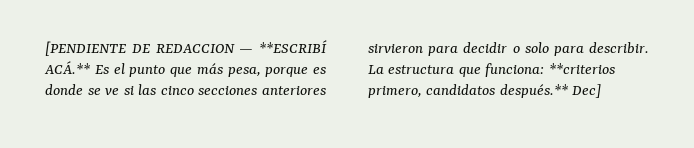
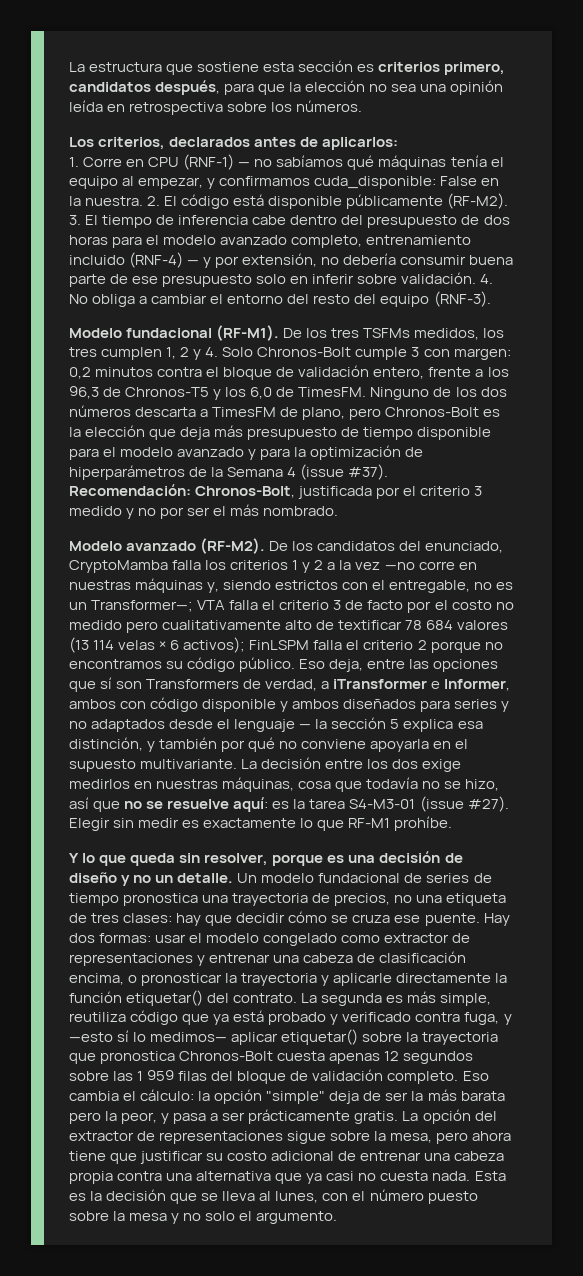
[45,40,327,56] [44,61,326,77] [45,84,326,95] [368,42,649,56] [368,63,615,77] [368,84,602,98] [PENDIENTE DE REDACCION — **ESCRIBÍ ACÁ.** Es el punto que más pesa, porque es donde se ve si las cinco secciones anteriores sirvieron para decidir o solo para describir. La estructura que funciona: **criterios primero, candidatos después.** Dec] -> [69,60,506,75] [69,80,504,95] [69,100,363,115] [69,137,399,150] [69,154,504,170] [69,176,500,189] [69,193,509,209] [69,215,510,228] [69,235,472,248] [69,252,514,268] [69,272,494,287] [69,291,491,307] [69,325,505,341] [69,347,511,360] [69,365,509,380] [69,386,507,400] [69,405,501,420] [69,425,492,440] [69,445,424,460] [69,464,389,480] [69,484,483,499] [69,504,339,519] [69,538,504,554] [69,560,477,573] [69,578,514,593] [69,600,514,613] [69,620,509,633] [69,637,503,653] [69,657,499,672] [69,677,511,692] [69,697,510,712] [69,717,483,732] [69,737,469,752] [69,757,462,772] [69,777,500,792] [69,796,509,812] [69,816,453,831] [69,851,463,866] [69,872,492,886] [69,893,507,906] [69,911,510,926] [69,933,471,946] [69,951,467,966] [69,973,508,986] [69,990,492,1006] [69,1010,512,1025] [69,1029,499,1045] [69,1051,474,1064] [69,1069,489,1084] [69,1089,505,1104] [69,1109,497,1124] [69,1131,512,1144] [69,1151,505,1164] [69,1171,506,1184] [69,1189,478,1204] [69,1211,338,1224] La estructura que sostiene esta sección es criterios primero, candidatos después, para que la elección no sea una opinión leída en retrospectiva sobre los números. // Los criterios, declarados antes de aplicarlos: // 1. Corre en CPU (RNF-1) — no sabíamos qué máquinas tenía el equipo al empezar, y confirmamos cuda_disponible: False en la nuestra. 2. El código está disponible públicamente (RF-M2). 3. El tiempo de inferencia cabe dentro del presupuesto de dos horas para el modelo avanzado completo, entrenamiento incluido (RNF-4) — y por extensión, no debería consumir buena parte de ese presupuesto solo en inferir sobre validación. 4. No obliga a cambiar el entorno del resto del equipo (RNF-3). // Modelo fundacional (RF-M1). De los tres TSFMs medidos, los tres cumplen 1, 2 y 4. Solo Chronos-Bolt cumple 3 con margen: 0,2 minutos contra el bloque de validación entero, frente a los 96,3 de Chronos-T5 y los 6,0 de TimesFM. Ninguno de los dos números descarta a TimesFM de plano, pero Chronos-Bolt es la elección que deja más presupuesto de tiempo disponible para el modelo avanzado y para la optimización de hiperparámetros de la Semana 4 (issue #37). Recomendación: Chronos-Bolt, justificada por el criterio 3 medido y no por ser el más nombrado. // Modelo avanzado (RF-M2). De los candidatos del enunciado, CryptoMamba falla los criterios 1 y 2 a la vez —no corre en nuestras máquinas y, siendo estrictos con el entregable, no es un Transformer—; VTA falla el criterio 3 de facto por el costo no medido pero cualitativamente alto de textificar 78 684 valores (13 114 velas × 6 activos); FinLSPM falla el criterio 2 porque no encontramos su código público. Eso deja, entre las opciones que sí son Transformers de verdad, a iTransformer e Informer, ambos con código disponible y ambos diseñados para series y no adaptados desde el lenguaje — la sección 5 explica esa distinción, y también por qué no conviene apoyarla en el supuesto multivariante. La decisión entre los dos exige medirlos en nuestras máquinas, cosa que todavía no se hizo, así que no se resuelve aquí: es la tarea S4-M3-01 (issue #27). Elegir sin medir es exactamente lo que RF-M1 prohíbe. // Y lo que queda sin resolver, porque es una decisión de diseño y no un detalle. Un modelo fundacional de series de tiempo pronostica una trayectoria de precios, no una etiqueta de tres clases: hay que decidir cómo se cruza ese puente. Hay dos formas: usar el modelo congelado como extractor de representaciones y entrenar una cabeza de clasificación encima, o pronosticar la trayectoria y aplicarle directamente la función etiquetar() del contrato. La segunda es más simple, reutiliza código que ya está probado y verificado contra fuga, y —esto sí lo medimos— aplicar etiquetar() sobre la trayectoria que pronostica Chronos-Bolt cuesta apenas 12 segundos sobre las 1 959 filas del bloque de validación completo. Eso cambia el cálculo: la opción "simple" deja de ser la más barata pero la peor, y pasa a ser prácticamente gratis. La opción del extractor de representaciones sigue sobre la mesa, pero ahora tiene que justificar su costo adicional de entrenar una cabeza propia contra una alternativa que ya casi no cuesta nada. Esta es la decisión que se lleva al lunes, con el número puesto sobre la mesa y no solo el argumento.

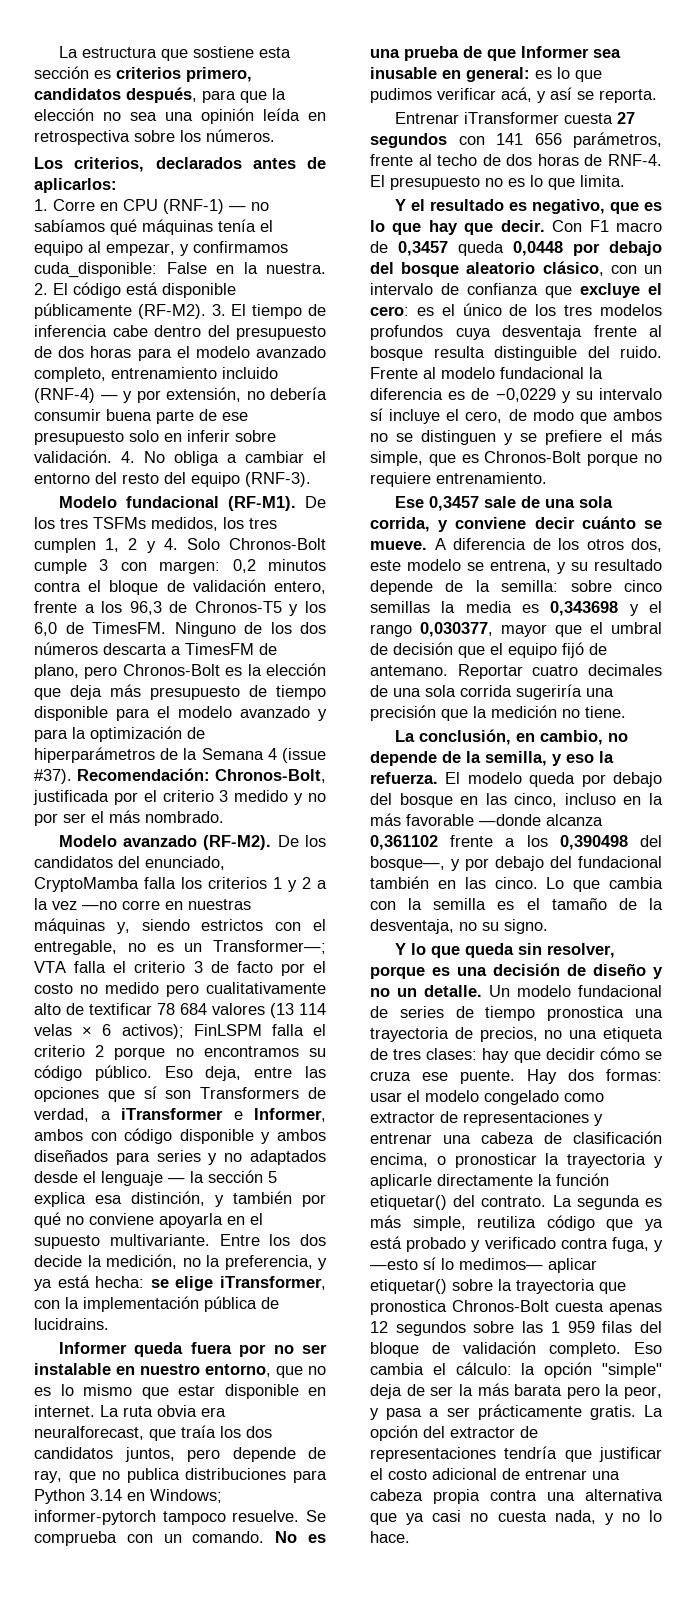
[241,757,462,772] [69,777,500,792] [69,796,509,812] [69,816,453,831] La decisión entre los dos exige medirlos en nuestras máquinas, cosa que todavía no se hizo, así que no se resuelve aquí: es la tarea S4-M3-01 (issue #27). Elegir sin medir es exactamente lo que RF-M1 prohíbe. -> [219,1234,326,1246] [34,1254,327,1270] [34,1275,326,1291] [34,1296,279,1312] [34,1318,109,1330] [58,1342,327,1357] [34,1363,326,1378] [34,1384,326,1399] [34,1405,226,1417] [34,1425,272,1441] [34,1447,326,1462] [34,1468,327,1483] [34,1489,222,1504] [34,1510,326,1525] [34,1531,327,1546] [370,46,621,61] [370,67,602,82] [370,87,657,103] [394,112,635,124] [370,132,662,148] [370,154,662,166] [370,175,625,190] [394,199,662,214] [370,220,662,235] [370,241,662,256] [370,261,662,277] [370,283,662,298] [370,303,662,316] [370,325,662,340] [370,346,662,361] [370,367,603,379] [370,388,662,403] [370,408,662,424] [370,429,662,445] [370,451,662,466] [370,472,547,487] [394,496,613,511] [370,516,662,532] [370,538,662,552] [370,559,662,574] [370,580,662,595] [370,601,662,616] [370,622,662,637] [370,642,607,658] [370,664,662,679] [370,684,614,700] [370,705,626,721] [394,729,628,745] [370,751,614,766] [370,772,662,787] [370,793,663,808] [370,813,603,826] [370,835,662,850] [370,856,662,871] [370,876,663,892] [370,898,663,910] [370,919,548,934] Entre los dos decide la medición, no la preferencia, y ya está hecha: se elige iTransformer, con la implementación pública de lucidrains. // Informer queda fuera por no ser instalable en nuestro entorno, que no es lo mismo que estar disponible en internet. La ruta obvia era neuralforecast, que traía los dos candidatos juntos, pero depende de ray, que no publica distribuciones para Python 3.14 en Windows; informer-pytorch tampoco resuelve. Se comprueba con un comando. No es una prueba de que Informer sea inusable en general: es lo que pudimos verificar acá, y así se reporta. // Entrenar iTransformer cuesta 27 segundos con 141 656 parámetros, frente al techo de dos horas de RNF-4. El presupuesto no es lo que limita. // Y el resultado es negativo, que es lo que hay que decir. Con F1 macro de 0,3457 queda 0,0448 por debajo del bosque aleatorio clásico, con un intervalo de confianza que excluye el cero: es el único de los tres modelos profundos cuya desventaja frente al bosque resulta distinguible del ruido. Frente al modelo fundacional la diferencia es de −0,0229 y su intervalo sí incluye el cero, de modo que ambos no se distinguen y se prefiere el más simple, que es Chronos-Bolt porque no requiere entrenamiento. // Ese 0,3457 sale de una sola corrida, y conviene decir cuánto se mueve. A diferencia de los otros dos, este modelo se entrena, y su resultado depende de la semilla: sobre cinco semillas la media es 0,343698 y el rango 0,030377, mayor que el umbral de decisión que el equipo fijó de antemano. Reportar cuatro decimales de una sola corrida sugeriría una precisión que la medición no tiene. // La conclusión, en cambio, no depende de la semilla, y eso la refuerza. El modelo queda por debajo del bosque en las cinco, incluso en la más favorable —donde alcanza 0,361102 frente a los 0,390498 del bosque—, y por debajo del fundacional también en las cinco. Lo que cambia con la semilla es el tamaño de la desventaja, no su signo.
[287,1131,512,1144] [69,1151,106,1161] sigue sobre la mesa, pero ahora tiene -> [504,1446,558,1459] tendría
[206,1153,224,1161] su -> [370,1468,383,1480] el
[432,1171,506,1181] [69,1189,478,1204] [69,1211,338,1224] nada. Esta es la decisión que se lleva al lunes, con el número puesto sobre la mesa y no solo el argumento. -> [554,1510,662,1525] [370,1531,410,1543] nada, y no lo hace.

